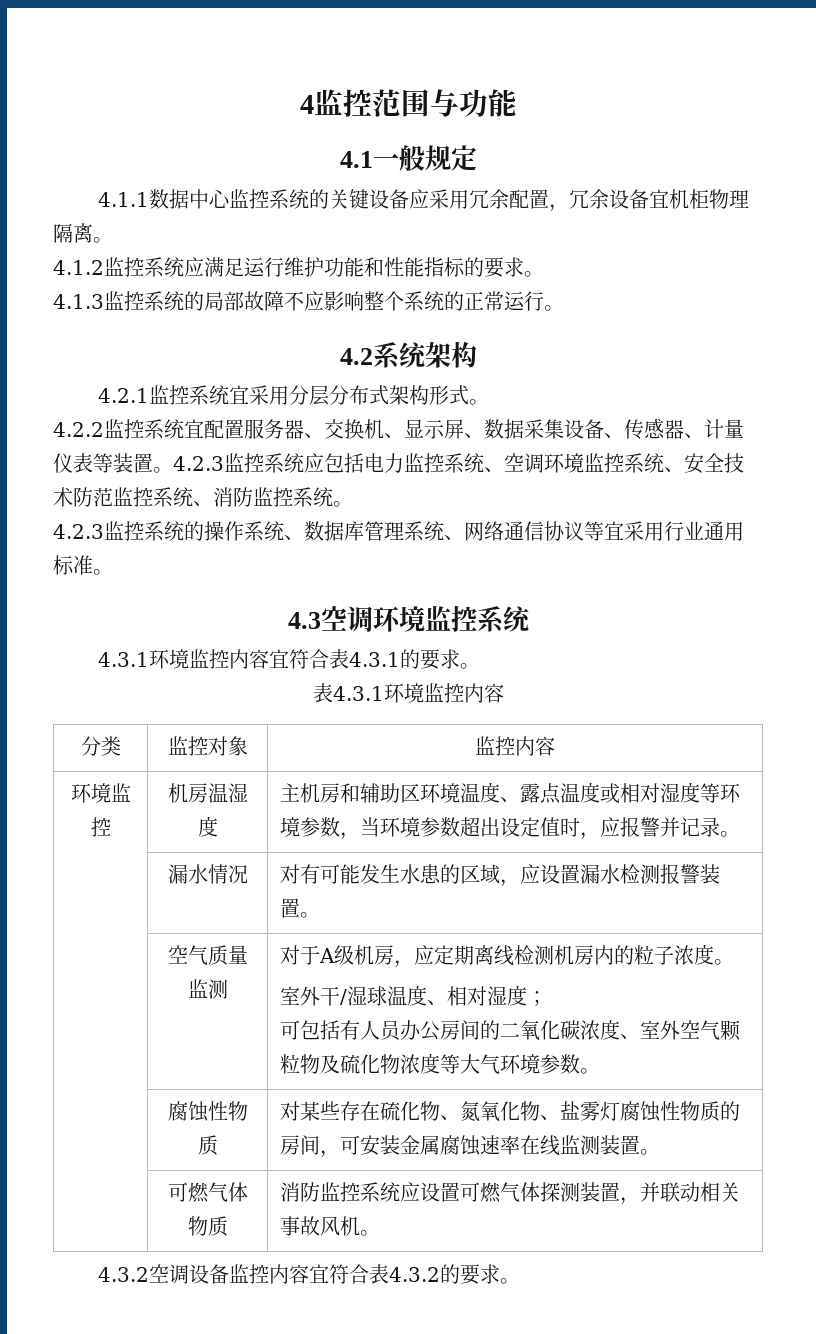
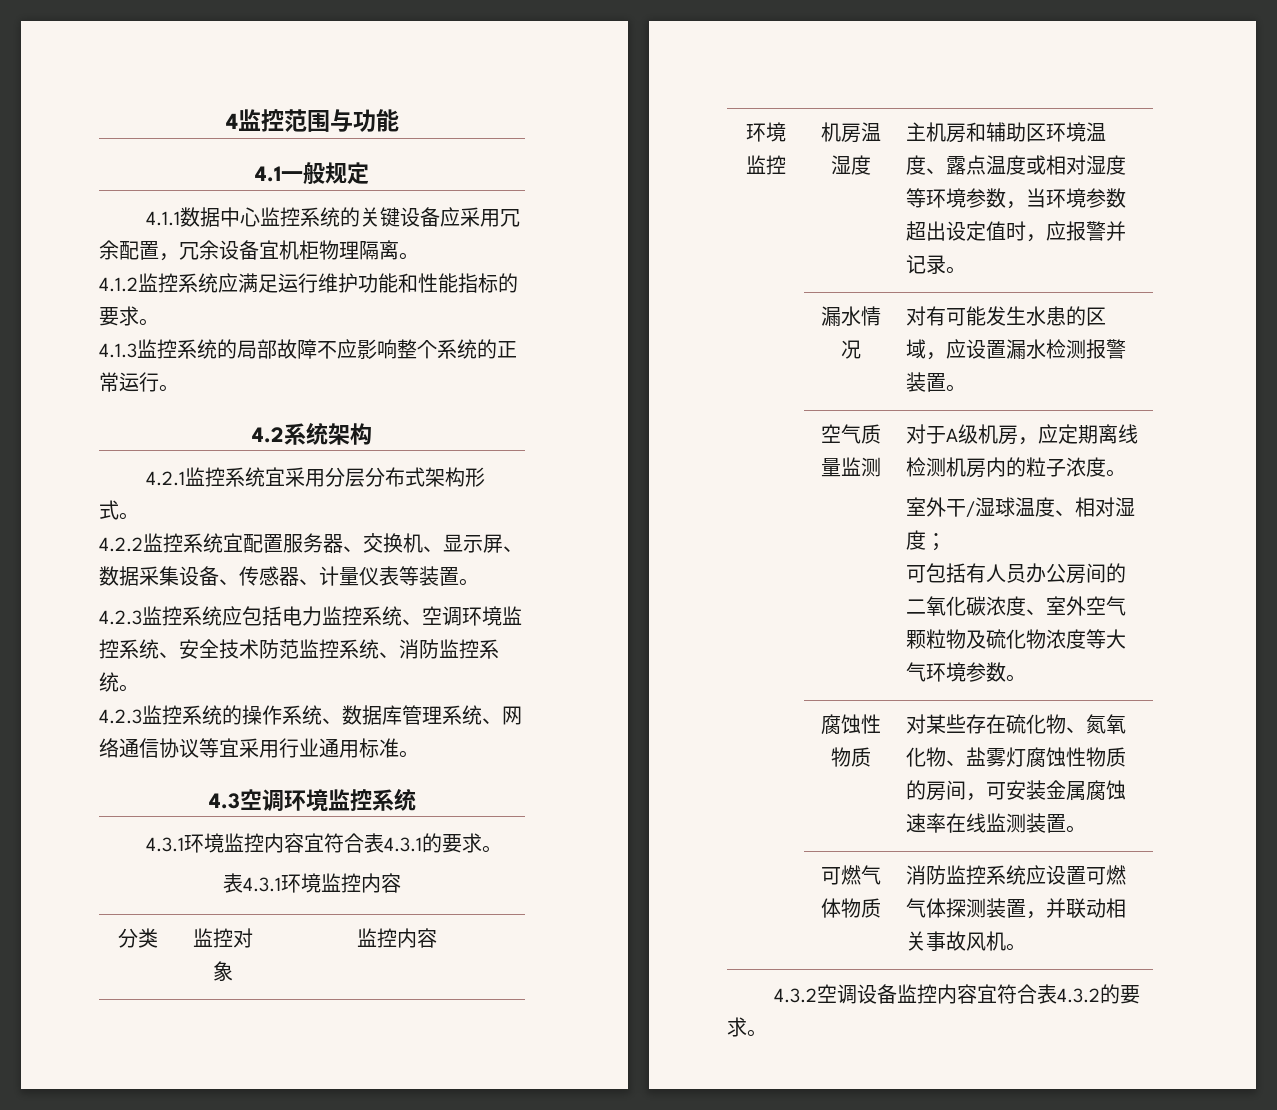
(173, 470) none -> (479, 582) //

